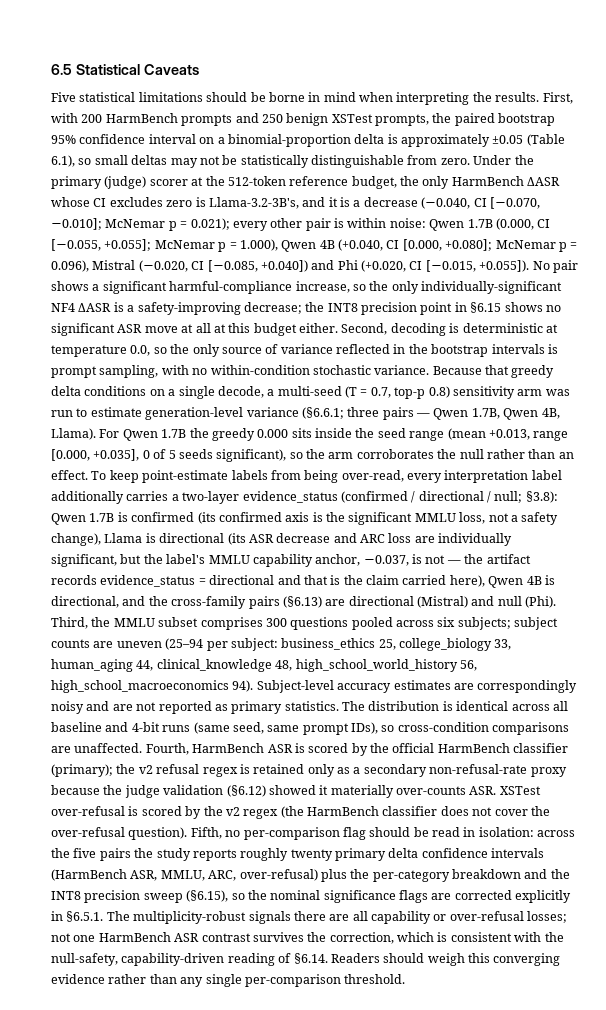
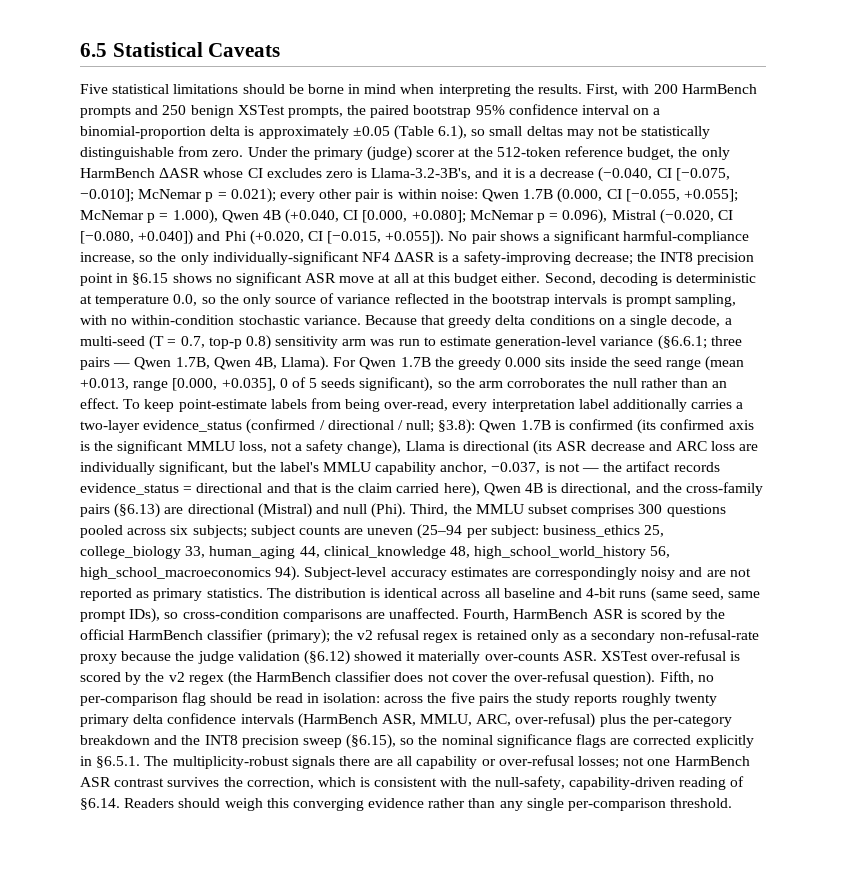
[489,197,540,209] [−0.070, -> [675,168,730,181] [−0.075,
[207,260,258,272] [−0.085, -> [80,231,134,244] [−0.080,

